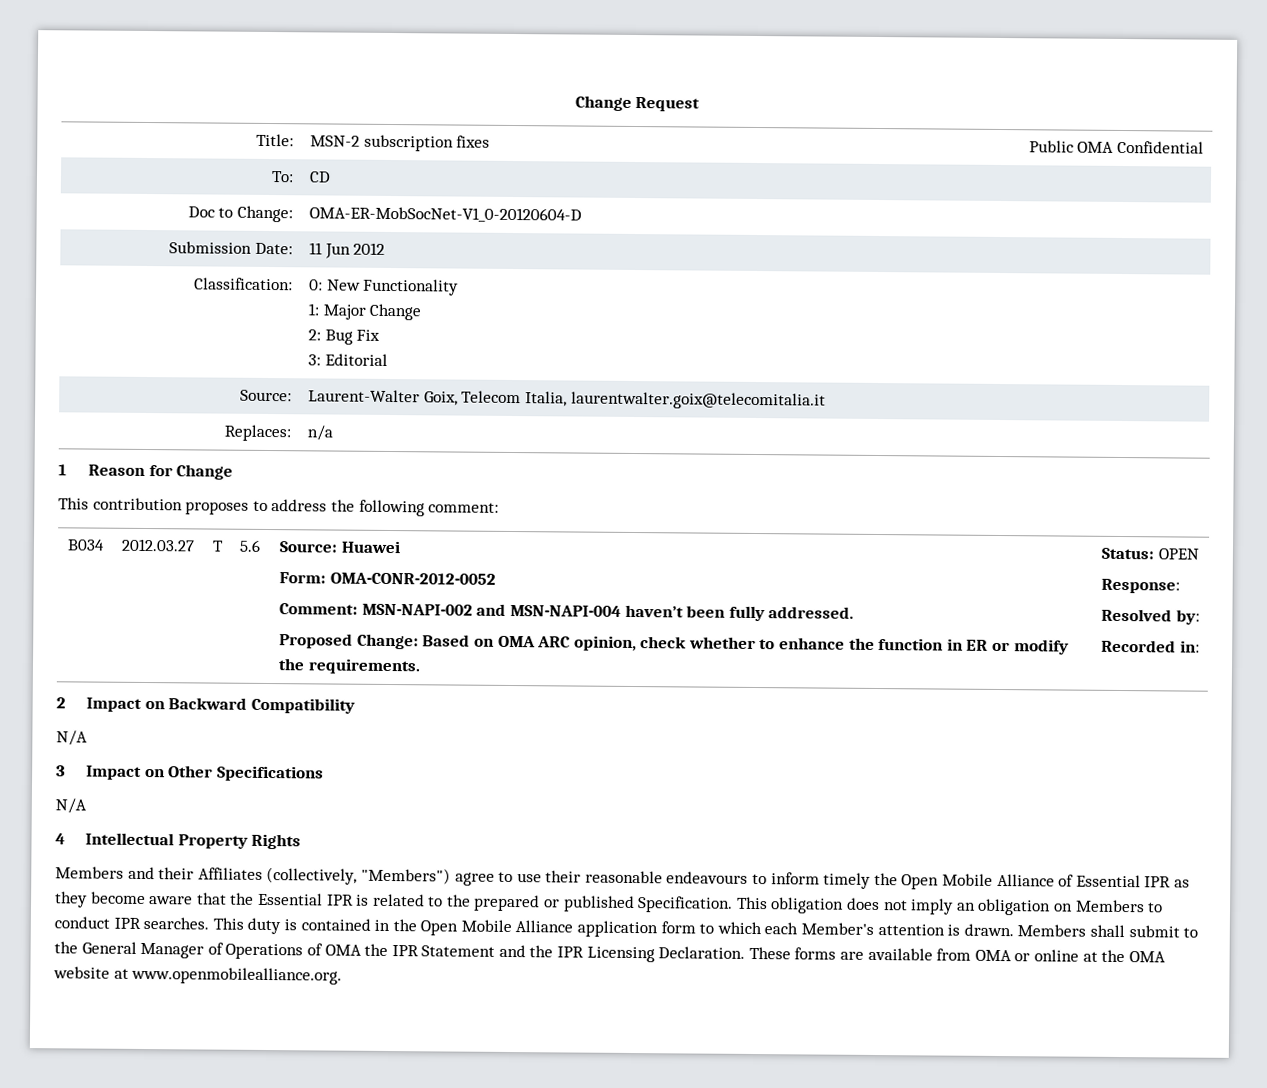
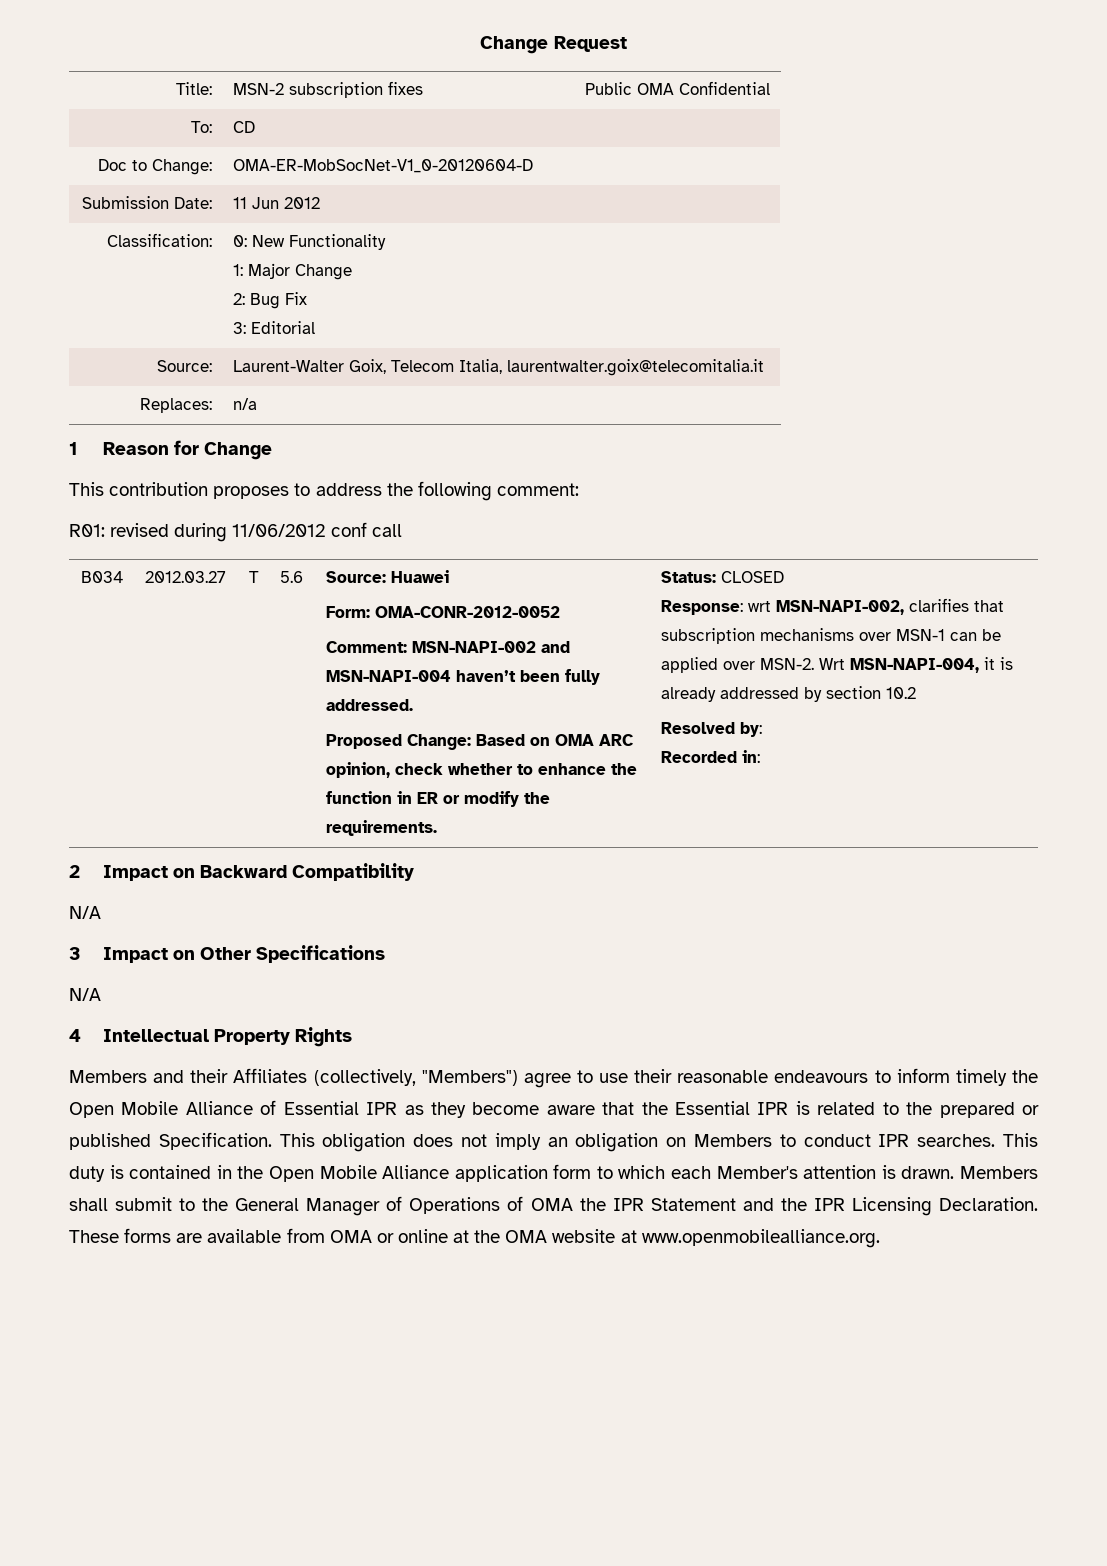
(500, 507) none -> [69,522,402,542] // R01: revised during 11/06/2012 conf call
[1157,548,1199,560] OPEN -> [720,571,784,583] CLOSED
(1181, 586) none -> [747,598,1004,615] [660,628,1001,644] [660,657,1013,673] [660,686,916,702] wrt MSN-NAPI-002, clarifies that subscription mechanisms over MSN-1 can be applied over MSN-2. Wrt MSN-NAPI-004, it is already addressed by section 10.2

